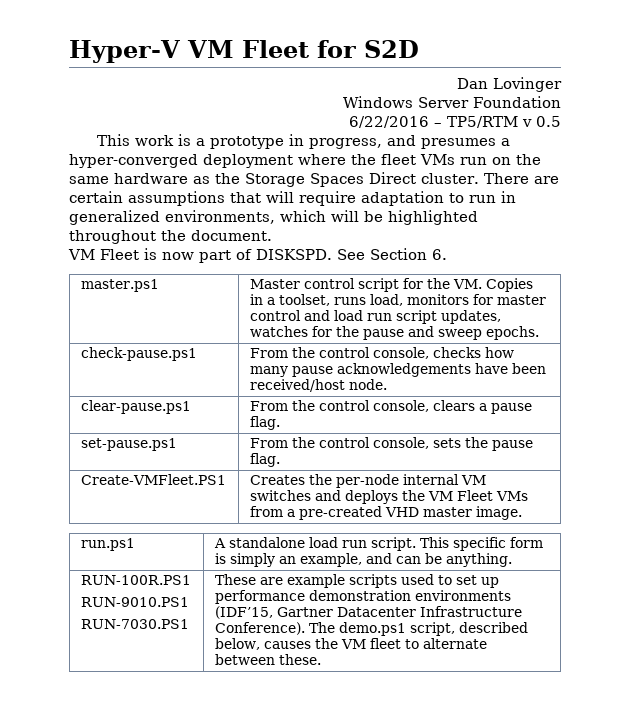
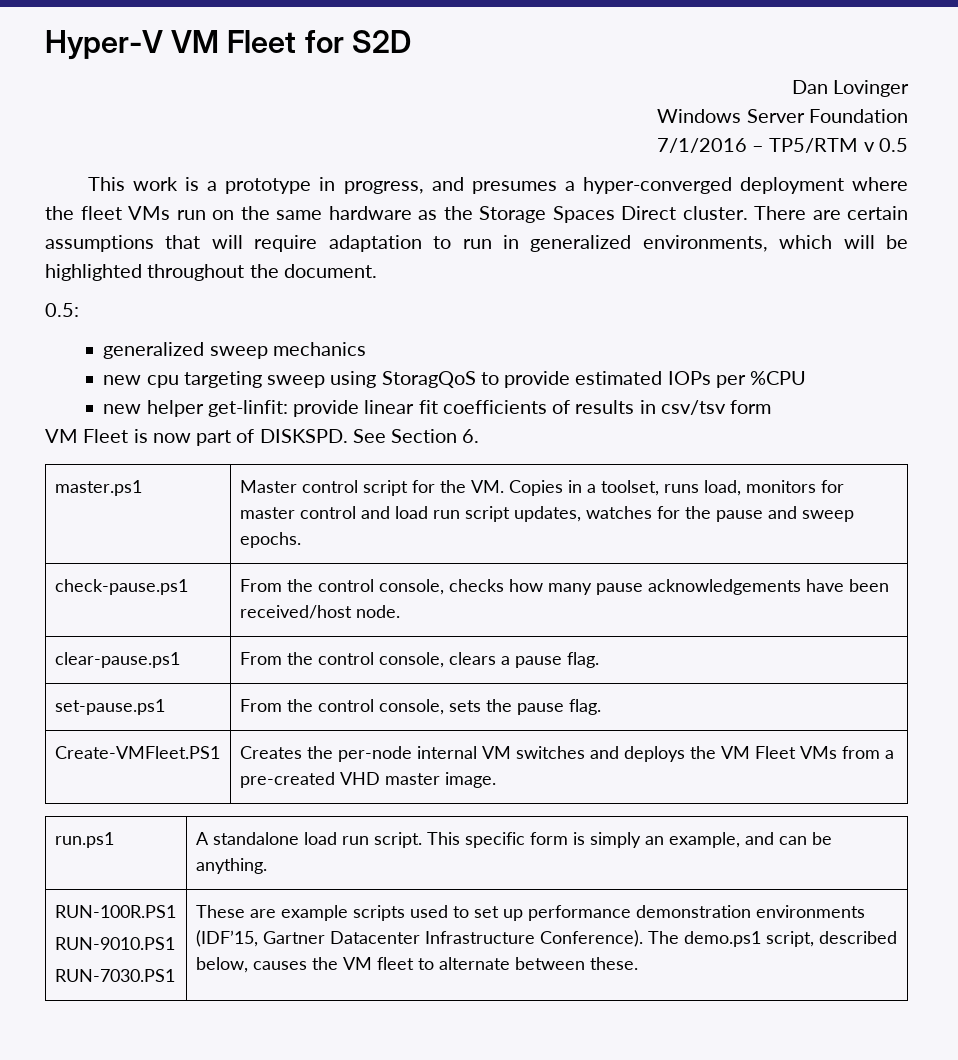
[349,116,429,128] 6/22/2016 -> [656,138,747,153] 7/1/2016
(272, 235) none -> [45,303,79,317] [103,342,366,359] [103,371,807,388] [103,400,772,417] // 0.5: // generalized sweep mechanics // new cpu targeting sweep using StoragQoS to provide estimated IOPs per %CPU // new helper get-linfit: provide linear fit coefficients of results in csv/tsv form

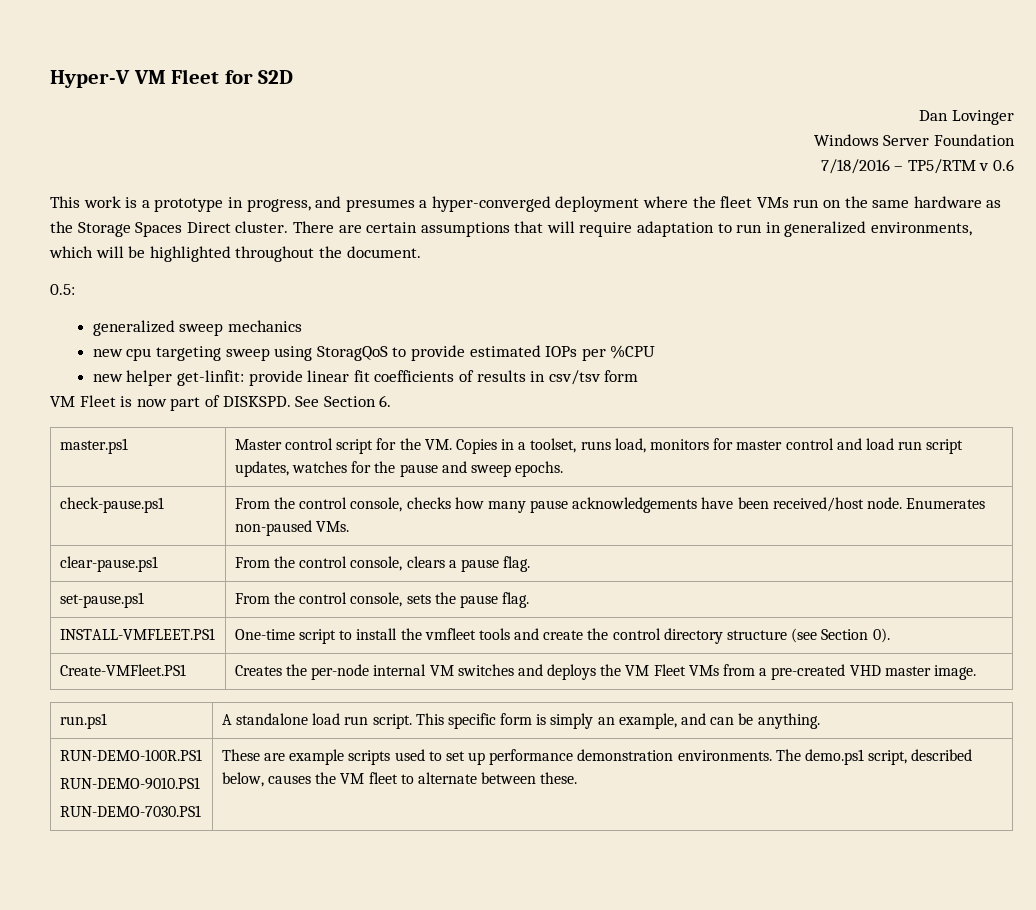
[656,138,747,153] 7/1/2016 -> [820,159,890,174] 7/18/2016
[879,138,908,152] 0.5 -> [993,159,1015,171] 0.6
(400, 611) none -> [906,498,986,509] [234,520,349,536] Enumerates non-paused VMs.
(601, 707) none -> [59,628,215,640] [234,628,890,644] // INSTALL-VMFLEET.PS1 | One-time script to install the vmfleet tools and create the control directory structure (see Section 0).
[54,905,176,918] [54,937,175,950] [54,969,175,982] RUN-100R.PS1 // RUN-9010.PS1 // RUN-7030.PS1 -> [59,749,202,761] [59,777,200,790] [59,805,201,817] RUN-DEMO-100R.PS1 // RUN-DEMO-9010.PS1 // RUN-DEMO-7030.PS1
[755,905,865,918] [195,930,643,947] environments (IDF’15, Gartner Datacenter Infrastructure Conference). -> [677,750,772,761] environments.

